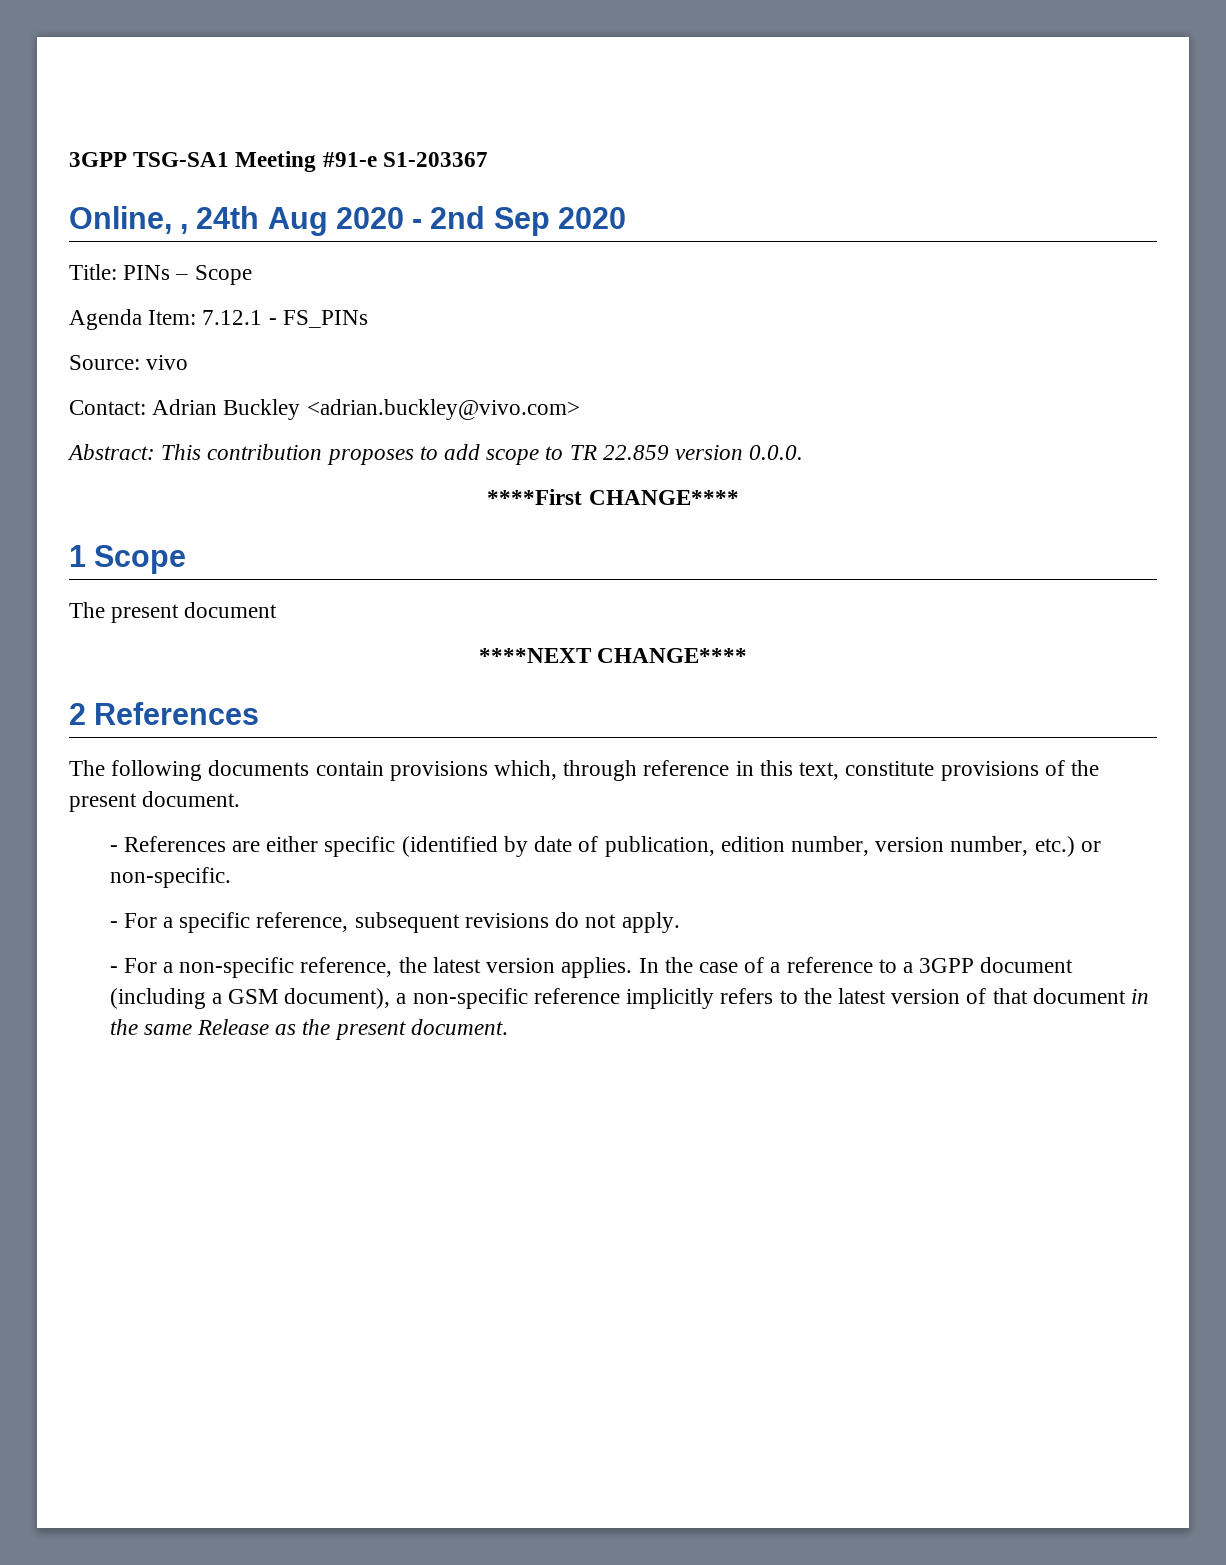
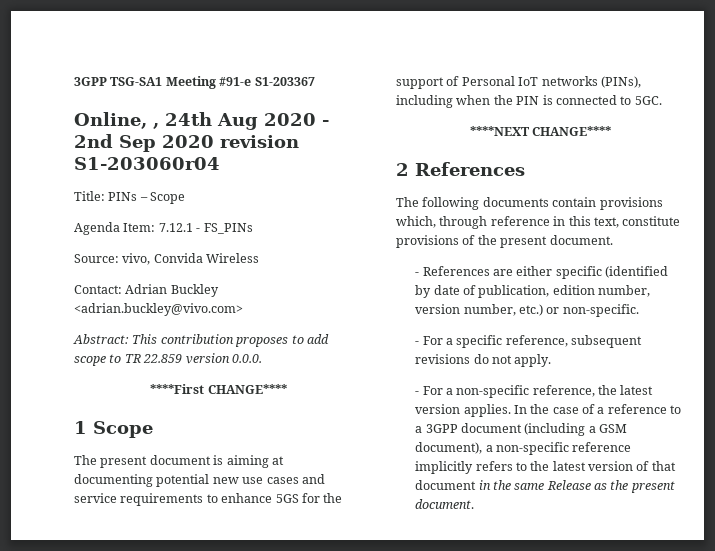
(626, 218) none -> [220,135,299,148] [74,157,220,170] revision S1-203060r04
[146,355,189,370] vivo -> [122,253,260,265] vivo, Convida Wireless
(278, 610) none -> [213,455,284,468] [74,474,325,487] [74,493,343,506] [396,76,641,89] [396,95,662,108] is aiming at documenting potential new use cases and service requirements to enhance 5GS for the support of Personal IoT networks (PINs), including when the PIN is connected to 5GC.

